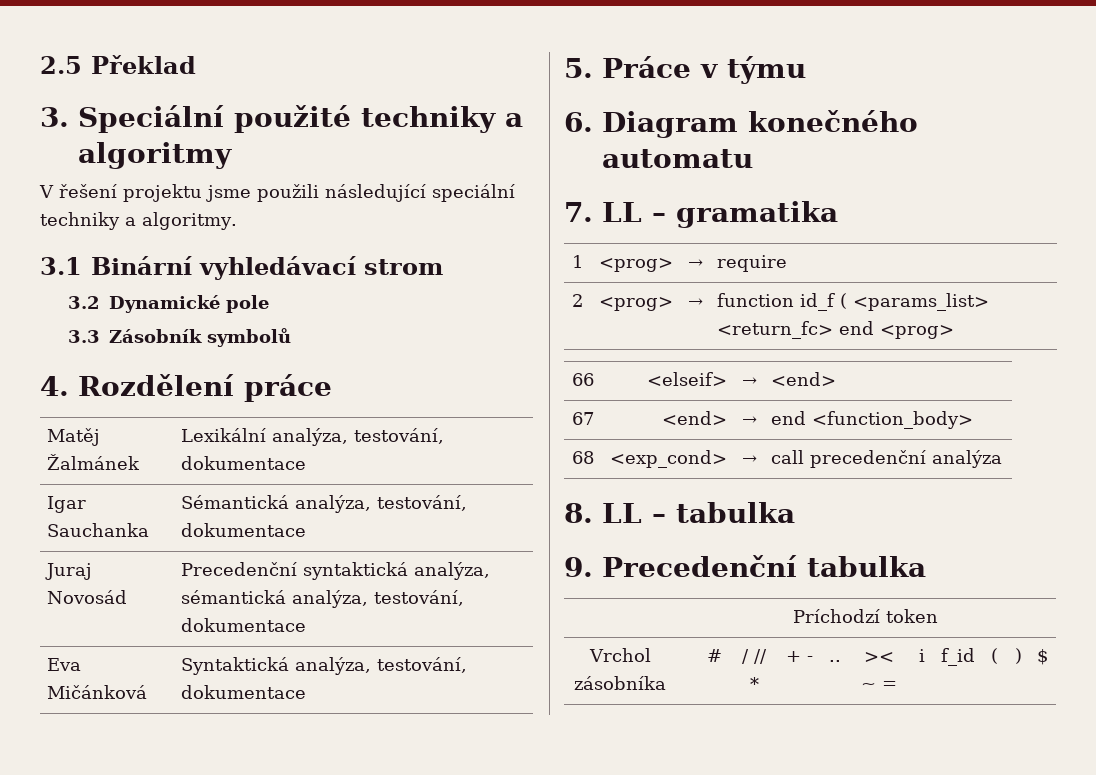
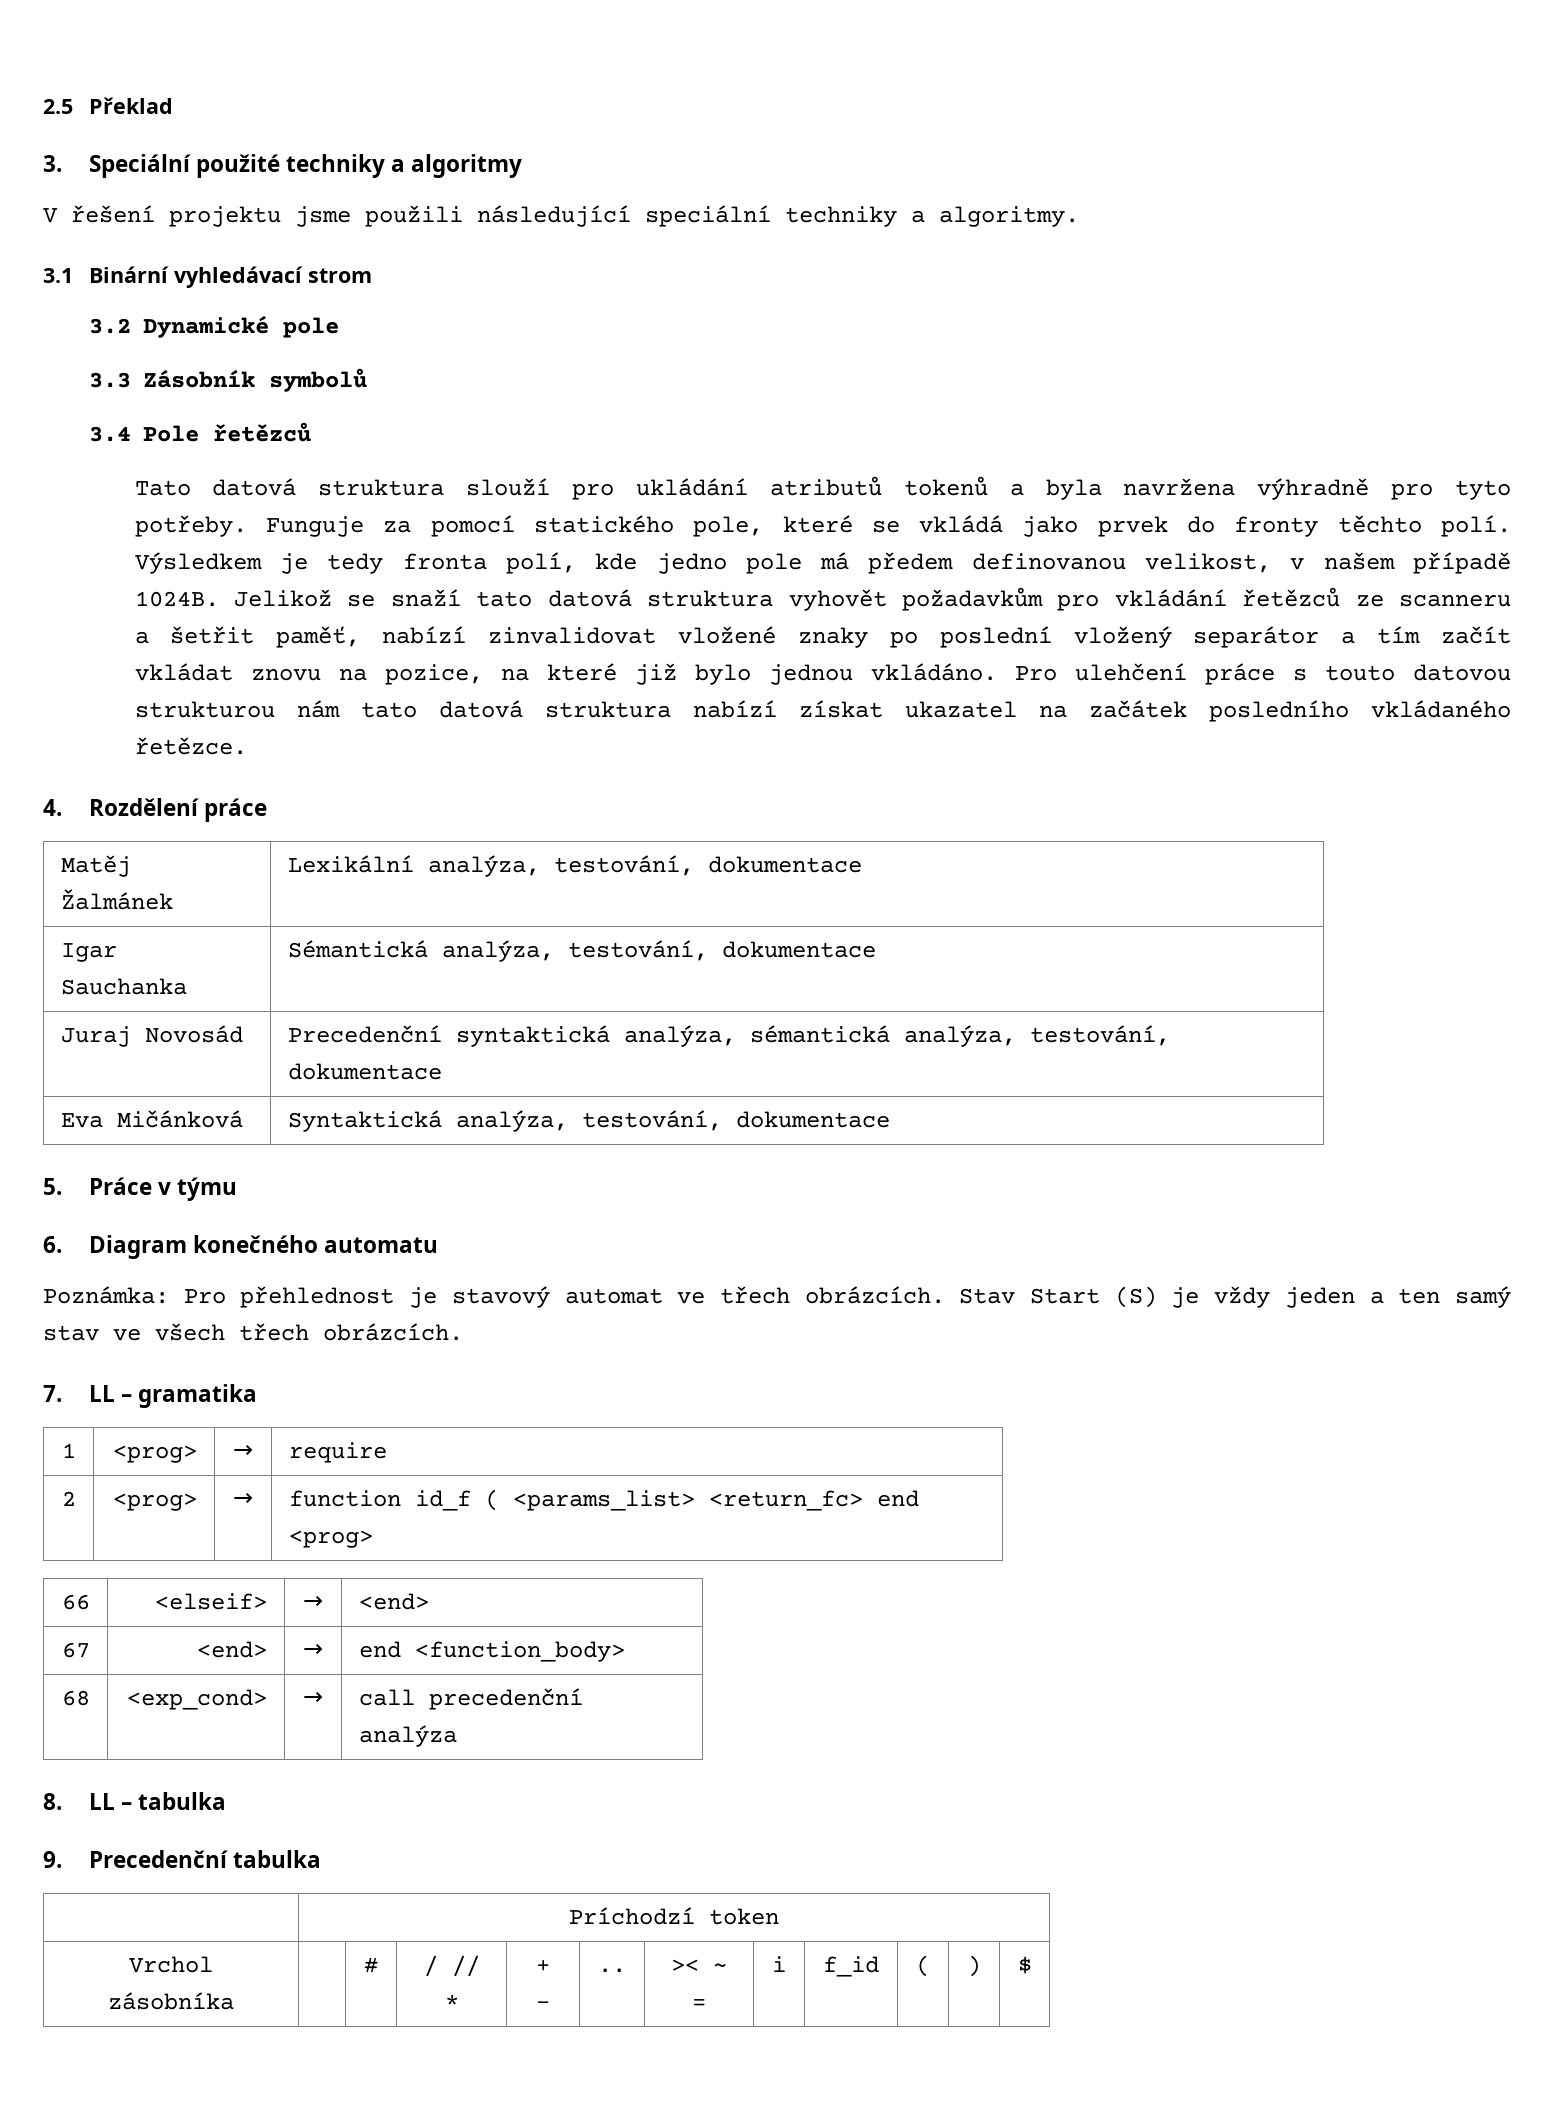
(292, 337) none -> [88,422,311,442] [134,476,1511,500] [134,515,1511,537] [134,552,1511,574] [134,587,1511,611] [134,626,1511,648] [134,663,1512,685] [134,700,1511,722] [134,737,247,755] // 3.4 Pole řetězců // Tato datová struktura slouží pro ukládání atributů tokenů a byla navržena výhradně pro tyto potřeby. Funguje za pomocí statického pole, které se vkládá jako prvek do fronty těchto polí. Výsledkem je tedy fronta polí, kde jedno pole má předem definovanou velikost, v našem případě 1024B. Jelikož se snaží tato datová struktura vyhovět požadavkům pro vkládání řetězců ze scanneru a šetřit paměť, nabízí zinvalidovat vložené znaky po poslední vložený separátor a tím začít vkládat znovu na pozice, na které již bylo jednou vkládáno. Pro ulehčení práce s touto datovou strukturou nám tato datová struktura nabízí získat ukazatel na začátek posledního vkládaného řetězce.
(753, 158) none -> [43,1286,1512,1308] [43,1323,463,1341] // Poznámka: Pro přehlednost je stavový automat ve třech obrázcích. Stav Start (S) je vždy jeden a ten samý stav ve všech třech obrázcích.

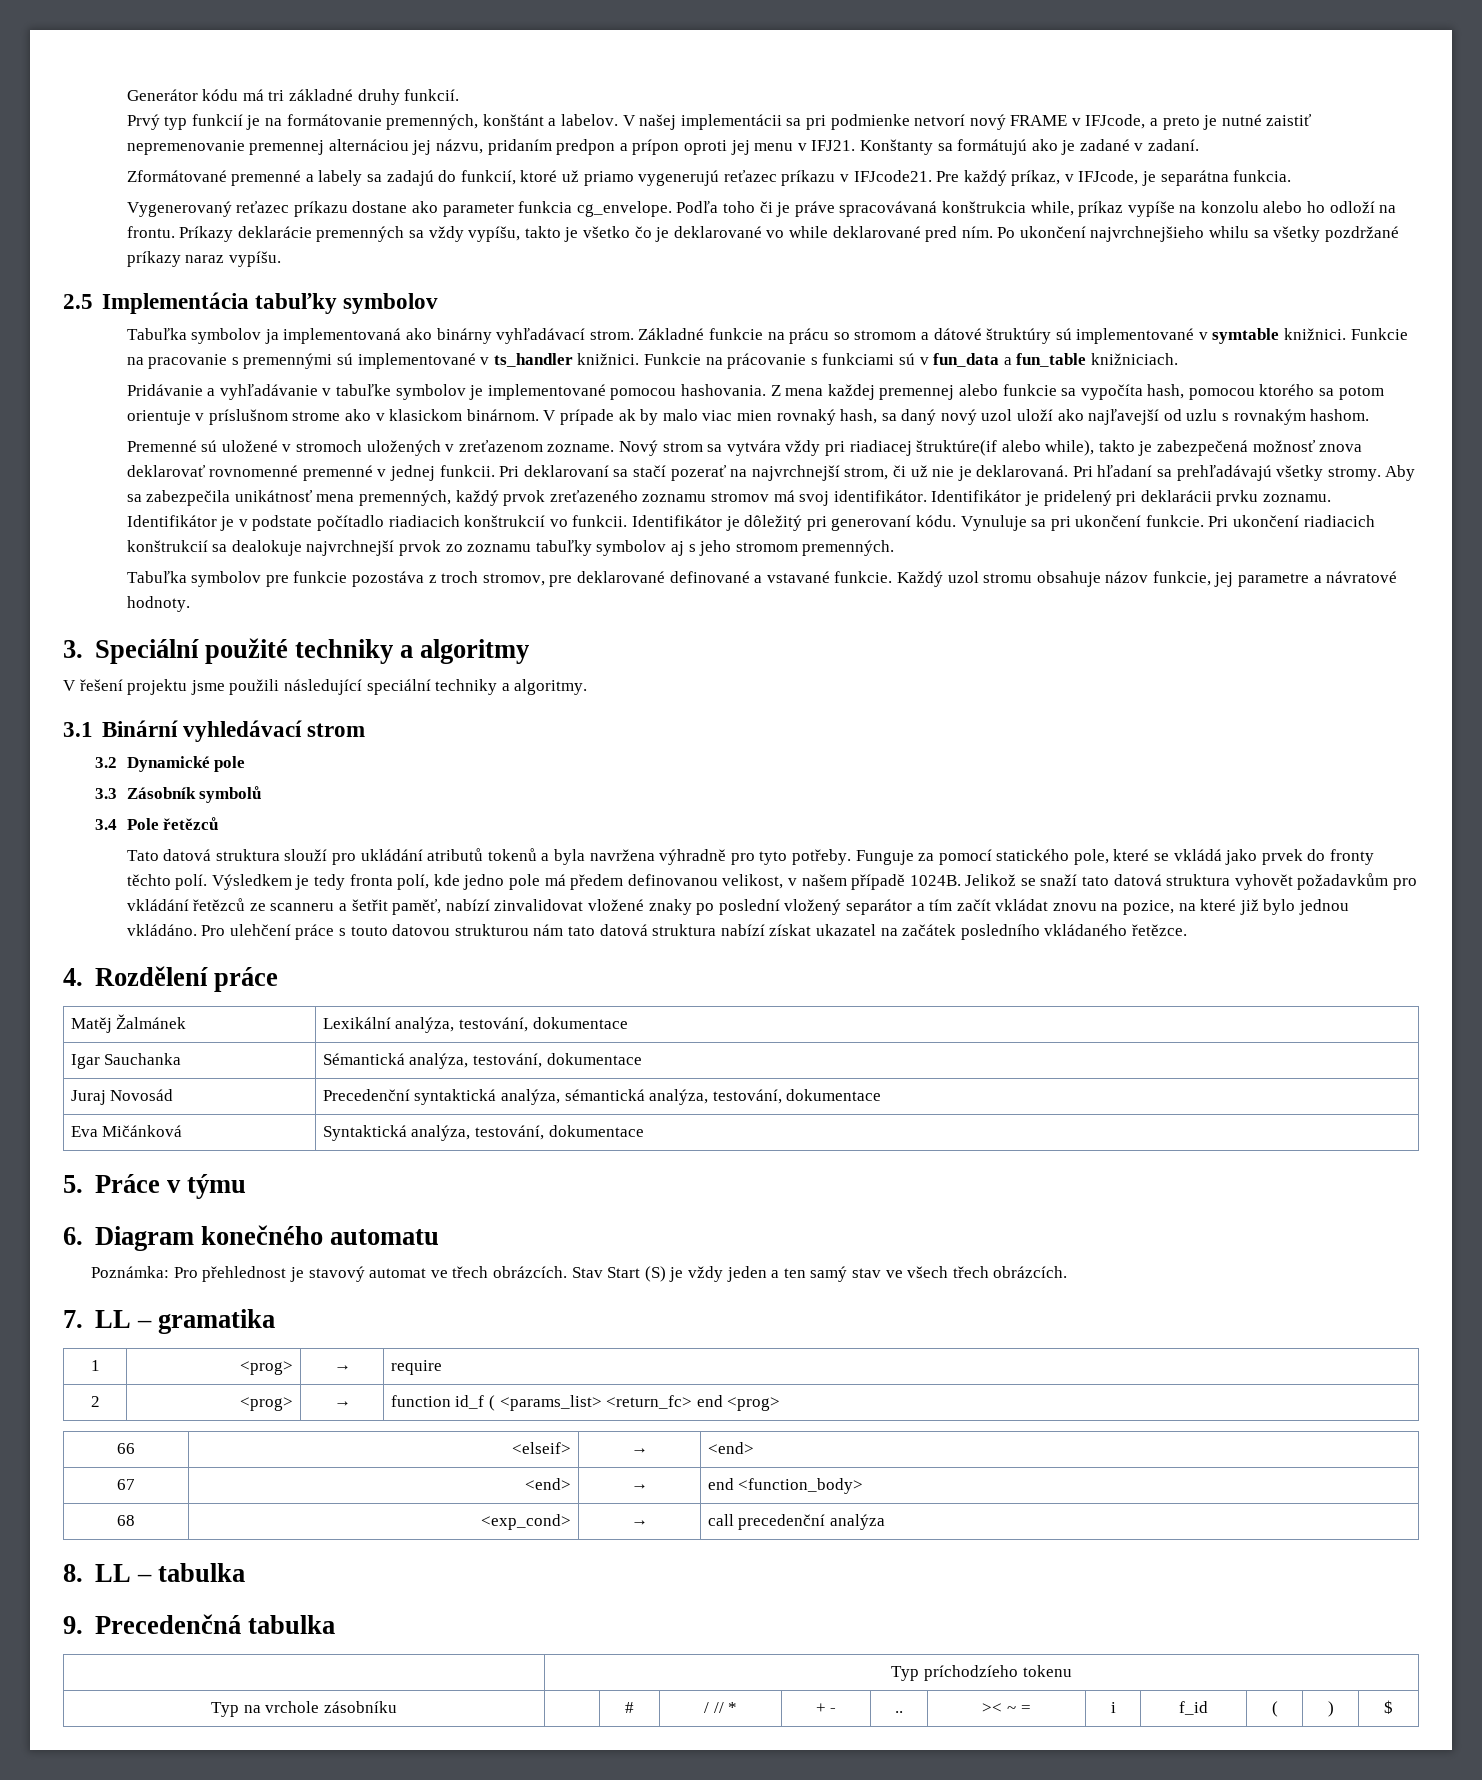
[43,97,173,114] 2.5 Překlad -> [126,89,460,105] [126,114,1312,130] [126,139,1200,155] [126,170,1292,186] [126,201,1397,217] [126,226,1399,242] [126,251,281,267] [63,292,438,314] [126,328,1408,344] [126,353,1178,369] [126,384,1384,400] [126,409,1370,425] [126,440,1363,456] [126,465,1416,481] [126,490,1331,506] [126,515,1375,531] [126,540,895,556] [126,571,1398,587] [126,596,190,612] Generátor kódu má tri základné druhy funkcií. // Prvý typ funkcií je na formátovanie premenných, konštánt a labelov. V našej implementácii sa pri podmienke netvorí nový FRAME v IFJcode, a preto je nutné zaistiť nepremenovanie premennej alternáciou jej názvu, pridaním predpon a prípon oproti jej menu v IFJ21. Konštanty sa formátujú ako je zadané v zadaní. // Zformátované premenné a labely sa zadajú do funkcií, ktoré už priamo vygenerujú reťazec príkazu v IFJcode21. Pre každý príkaz, v IFJcode, je separátna funkcia. // Vygenerovaný reťazec príkazu dostane ako parameter funkcia cg_envelope. Podľa toho či je práve spracovávaná konštrukcia while, príkaz vypíše na konzolu alebo ho odloží na frontu. Príkazy deklarácie premenných sa vždy vypíšu, takto je všetko čo je deklarované vo while deklarované pred ním. Po ukončení najvrchnejšieho whilu sa všetky pozdržané príkazy naraz vypíšu. // 2.5 Implementácia tabuľky symbolov // Tabuľka symbolov ja implementovaná ako binárny vyhľadávací strom. Základné funkcie na prácu so stromom a dátové štruktúry sú implementované v symtable knižnici. Funkcie na pracovanie s premennými sú implementované v ts_handler knižnici. Funkcie na prácovanie s funkciami sú v fun_data a fun_table knižniciach. // Pridávanie a vyhľadávanie v tabuľke symbolov je implementované pomocou hashovania. Z mena každej premennej alebo funkcie sa vypočíta hash, pomocou ktorého sa potom orientuje v príslušnom strome ako v klasickom binárnom. V prípade ak by malo viac mien rovnaký hash, sa daný nový uzol uloží ako najľavejší od uzlu s rovnakým hashom. // Premenné sú uložené v stromoch uložených v zreťazenom zozname. Nový strom sa vytvára vždy pri riadiacej štruktúre(if alebo while), takto je zabezpečená možnosť znova deklarovať rovnomenné premenné v jednej funkcii. Pri deklarovaní sa stačí pozerať na najvrchnejší strom, či už nie je deklarovaná. Pri hľadaní sa prehľadávajú všetky stromy. Aby sa zabezpečila unikátnosť mena premenných, každý prvok zreťazeného zoznamu stromov má svoj identifikátor. Identifikátor je pridelený pri deklarácii prvku zoznamu. Identifikátor je v podstate počítadlo riadiacich konštrukcií vo funkcii. Identifikátor je dôležitý pri generovaní kódu. Vynuluje sa pri ukončení funkcie. Pri ukončení riadiacich konštrukcií sa dealokuje najvrchnejší prvok zo zoznamu tabuľky symbolov aj s jeho stromom premenných. // Tabuľka symbolov pre funkcie pozostáva z troch stromov, pre deklarované definované a vstavané funkcie. Každý uzol stromu obsahuje názov funkcie, jej parametre a návratové hodnoty.
[88,1850,228,1868] Precedenční -> [94,1614,241,1634] Precedenčná
[569,1907,779,1925] [129,1956,213,1973] [108,1992,234,2010] Príchodzí token // Vrchol zásobníka -> [891,1665,1072,1681] [211,1701,397,1717] Typ príchodzíeho tokenu // Typ na vrchole zásobníku

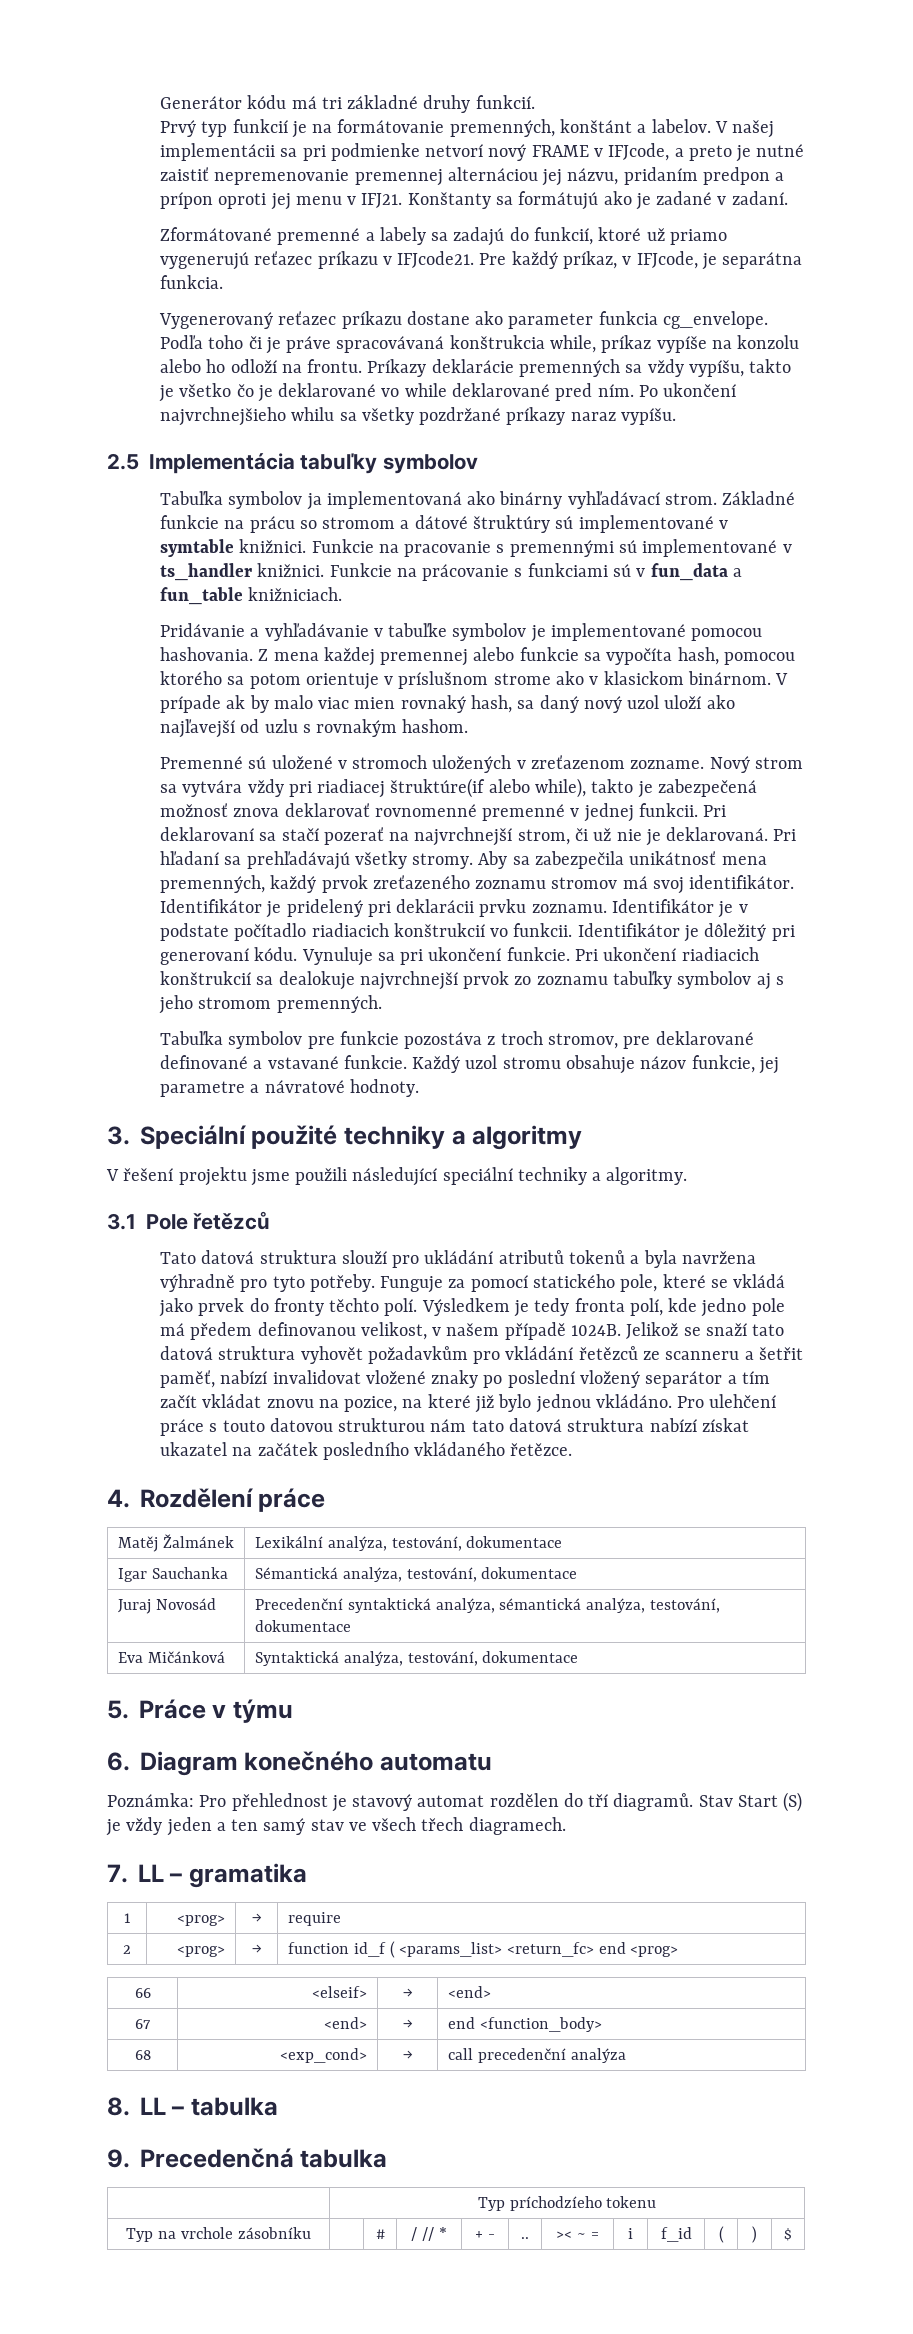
[101,720,365,742] [94,756,246,772] [94,786,262,803] [94,819,117,830] Binární vyhledávací strom // 3.2 Dynamické pole // 3.3 Zásobník symbolů // 3.4 -> (136, 1221) none
[494,899,584,911] zinvalidovat -> [272,1370,361,1384] invalidovat
[430,1266,568,1278] ve třech obrázcích. -> [489,1793,694,1811] rozdělen do tří diagramů.
[993,1266,1068,1278] obrázcích. -> [468,1817,566,1835] diagramech.

